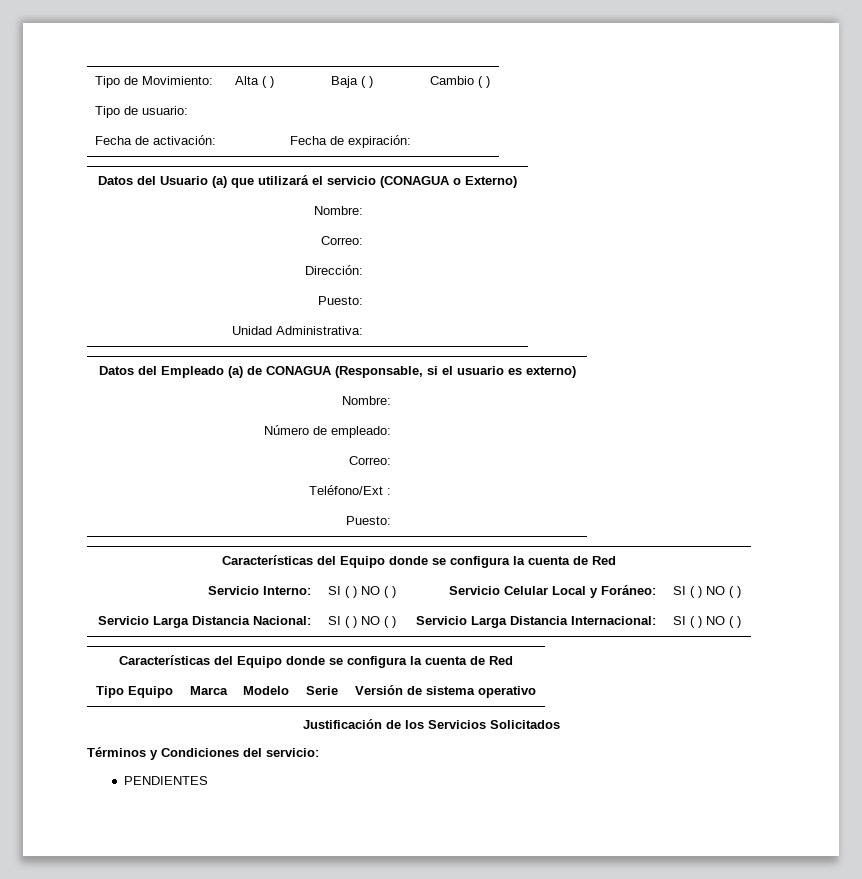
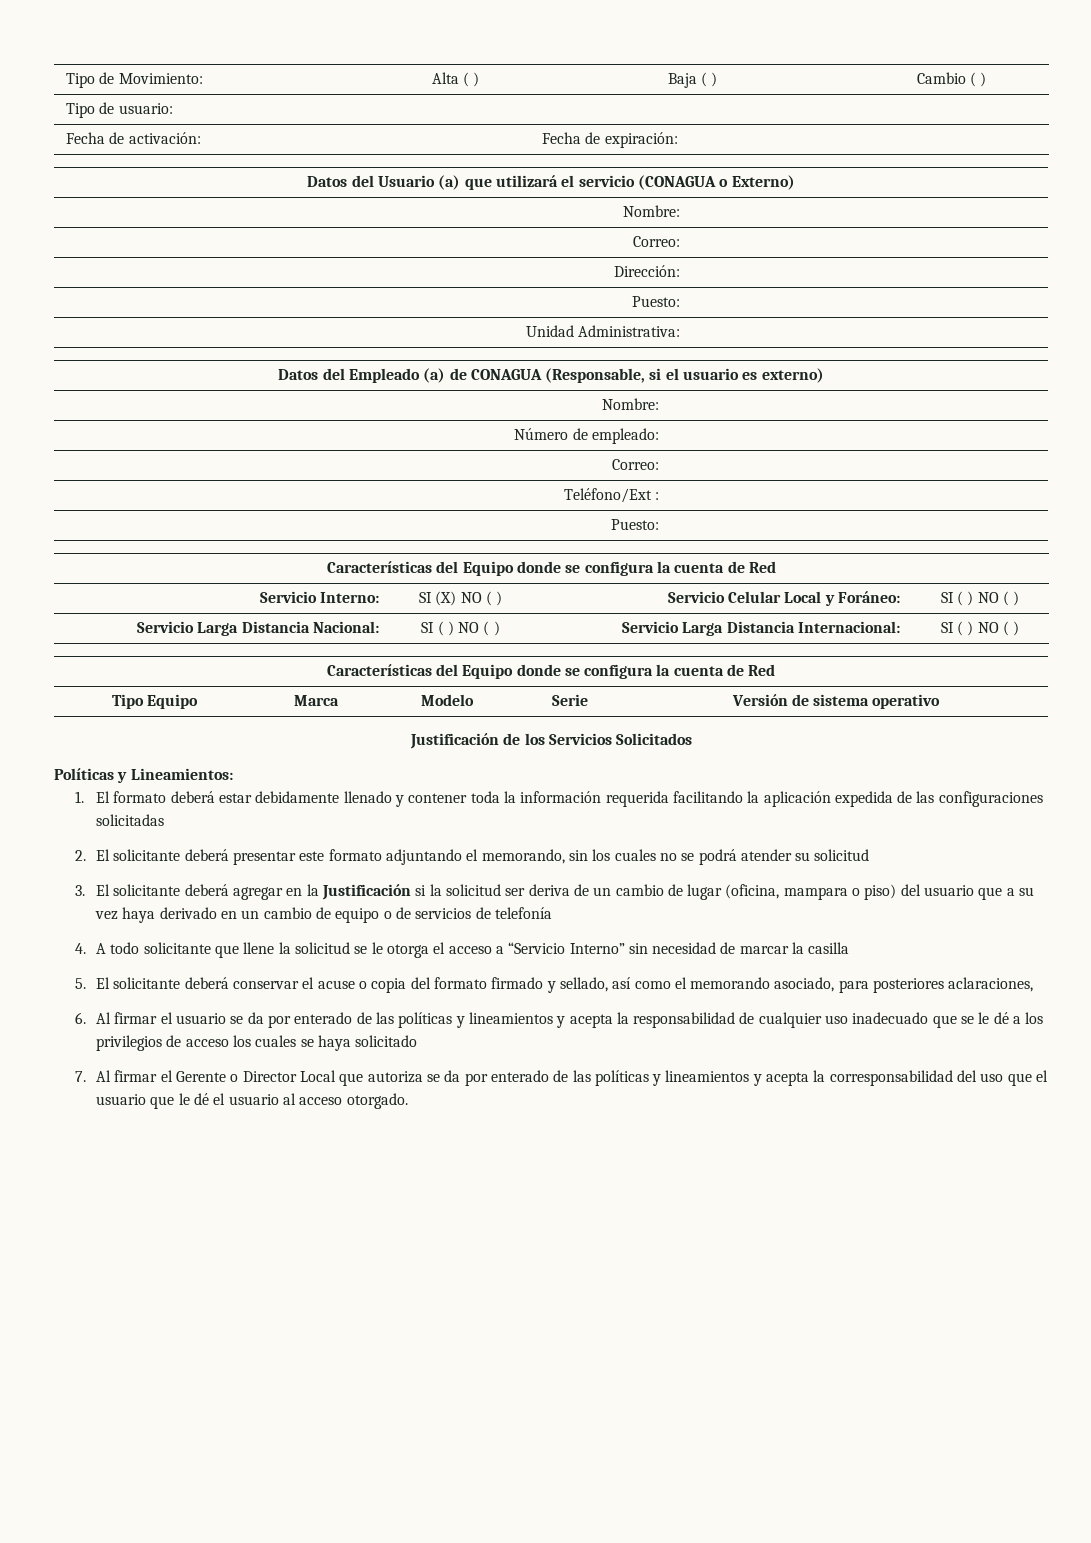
[345,586,357,598] ( ) -> [435,591,457,606] (X)
[87,747,319,760] [124,776,209,785] Términos y Condiciones del servicio: // PENDIENTES -> [54,768,233,783] [75,791,1043,807] [96,814,165,826] [75,849,870,865] [75,884,1035,900] [95,907,552,923] [75,942,850,958] [75,977,1034,993] [75,1012,1044,1028] [96,1035,418,1051] [75,1070,1049,1086] [96,1093,408,1109] Políticas y Lineamientos: // 1. El formato deberá estar debidamente llenado y contener toda la información requerida facilitando la aplicación expedida de las configuraciones solicitadas // 2. El solicitante deberá presentar este formato adjuntando el memorando, sin los cuales no se podrá atender su solicitud // 3. El solicitante deberá agregar en la Justificación si la solicitud ser deriva de un cambio de lugar (oficina, mampara o piso) del usuario que a su vez haya derivado en un cambio de equipo o de servicios de telefonía // 4. A todo solicitante que llene la solicitud se le otorga el acceso a “Servicio Interno” sin necesidad de marcar la casilla // 5. El solicitante deberá conservar el acuse o copia del formato firmado y sellado, así como el memorando asociado, para posteriores aclaraciones, // 6. Al firmar el usuario se da por enterado de las políticas y lineamientos y acepta la responsabilidad de cualquier uso inadecuado que se le dé a los privilegios de acceso los cuales se haya solicitado // 7. Al firmar el Gerente o Director Local que autoriza se da por enterado de las políticas y lineamientos y acepta la corresponsabilidad del uso que el usuario que le dé el usuario al acceso otorgado.

